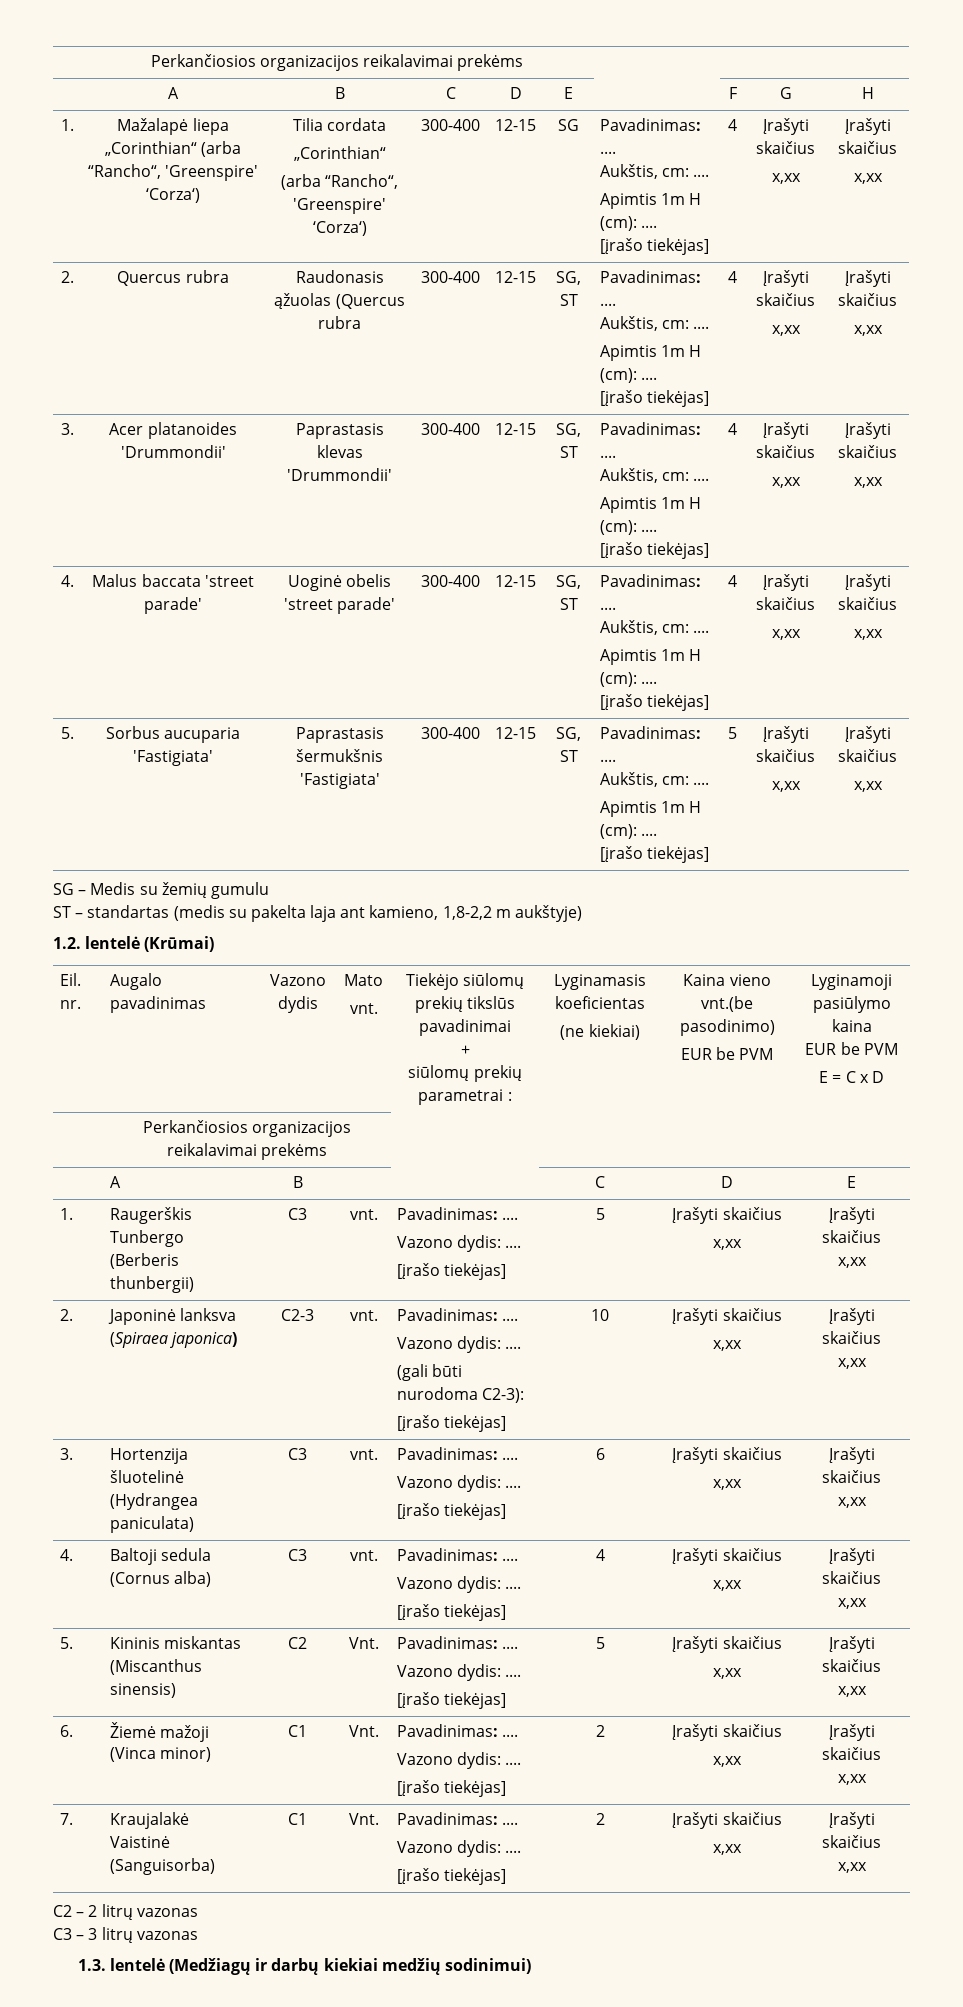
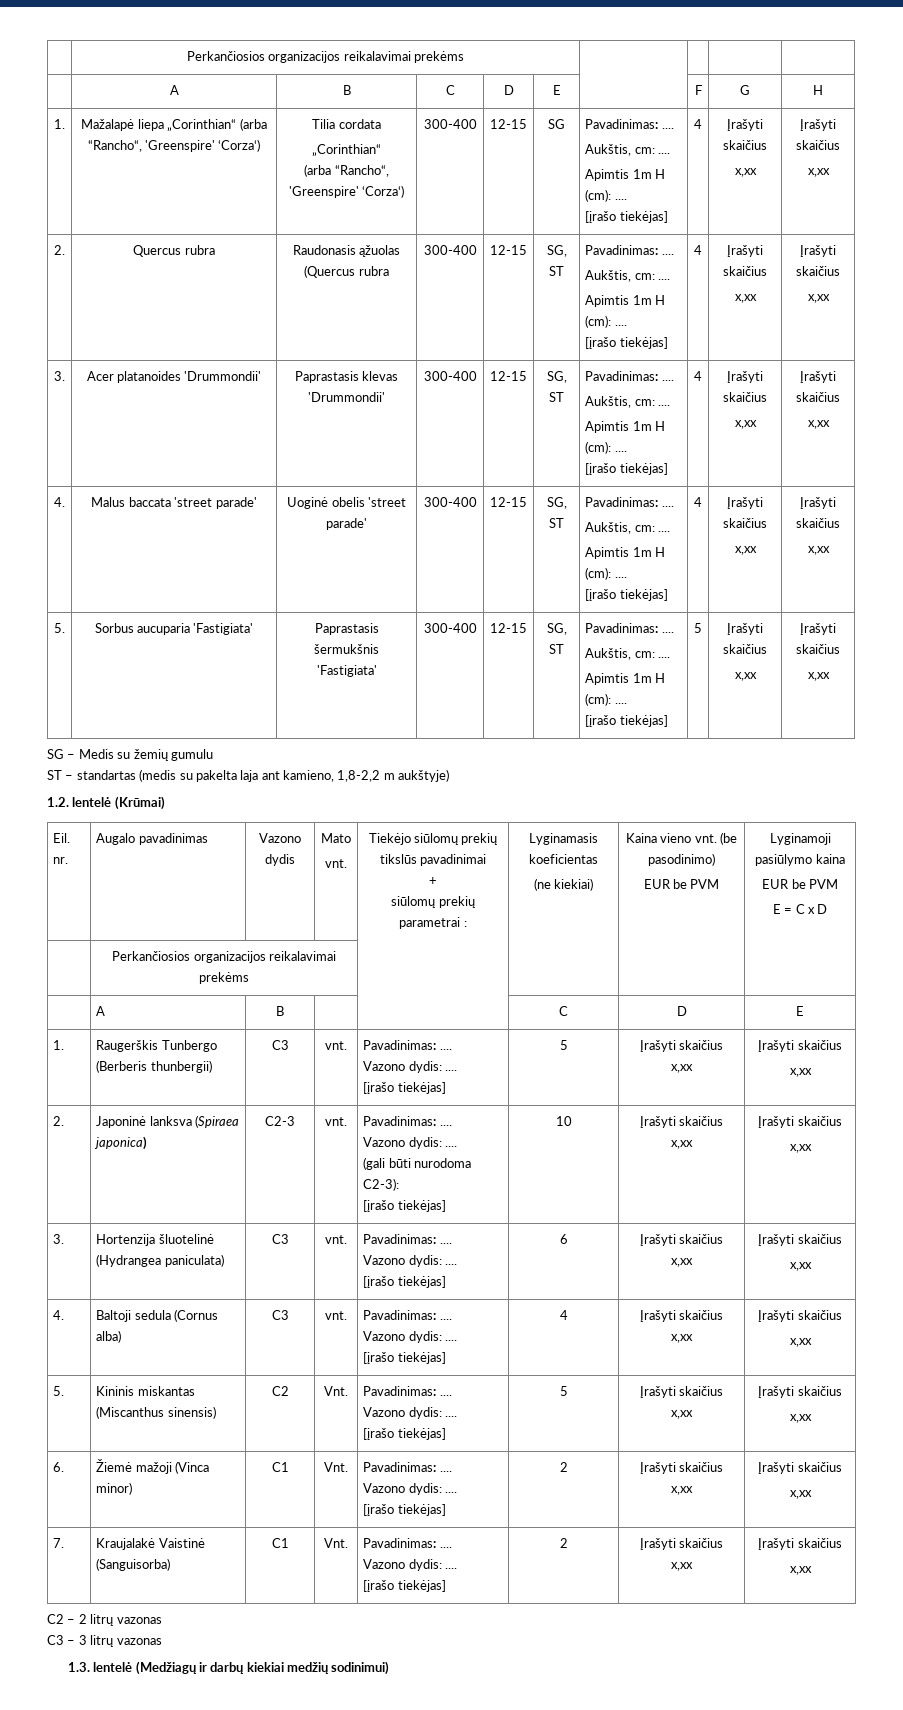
[701,996,753,1012] vnt.(be -> [694,832,738,845] vnt. (be

